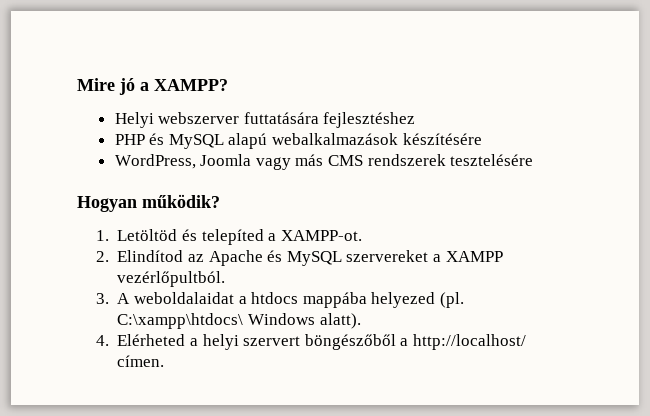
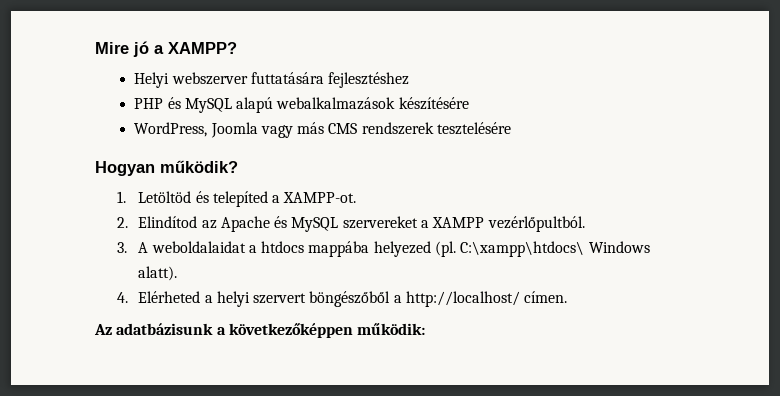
(165, 361) none -> [94,323,426,338] // Az adatbázisunk a következőképpen működik:

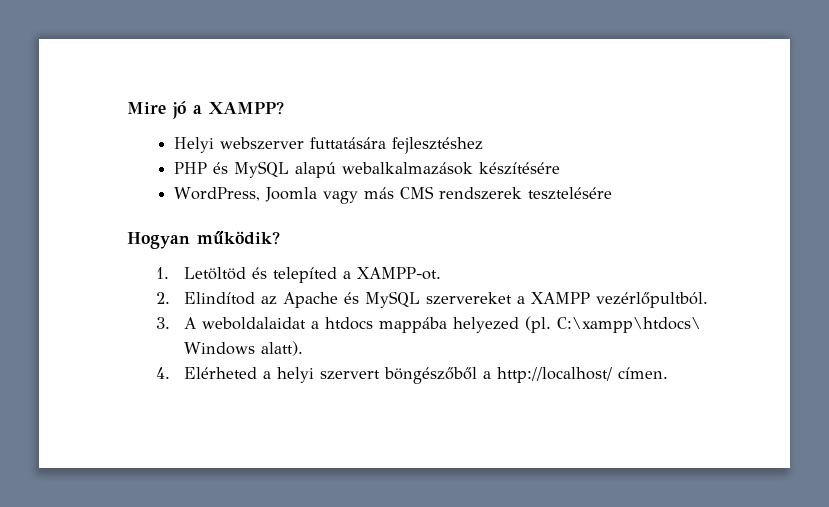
[94,323,426,338] // Az adatbázisunk a következőképpen működik: -> (669, 373) none

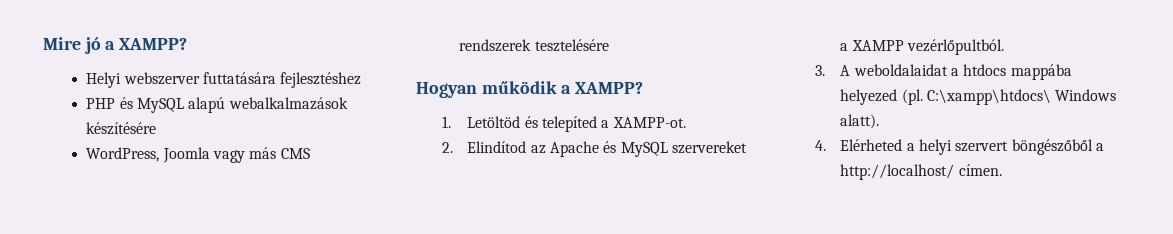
[197,231,280,245] működik? -> [481,81,644,94] működik a XAMPP?

